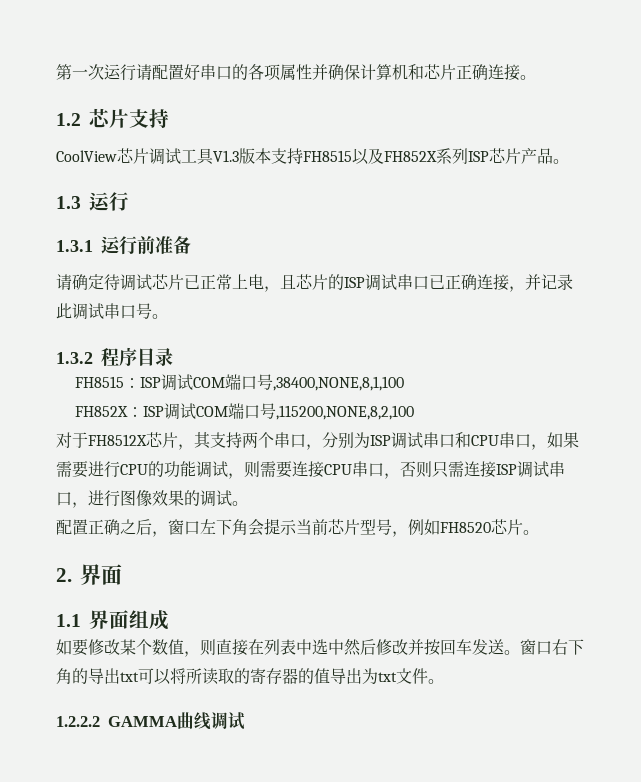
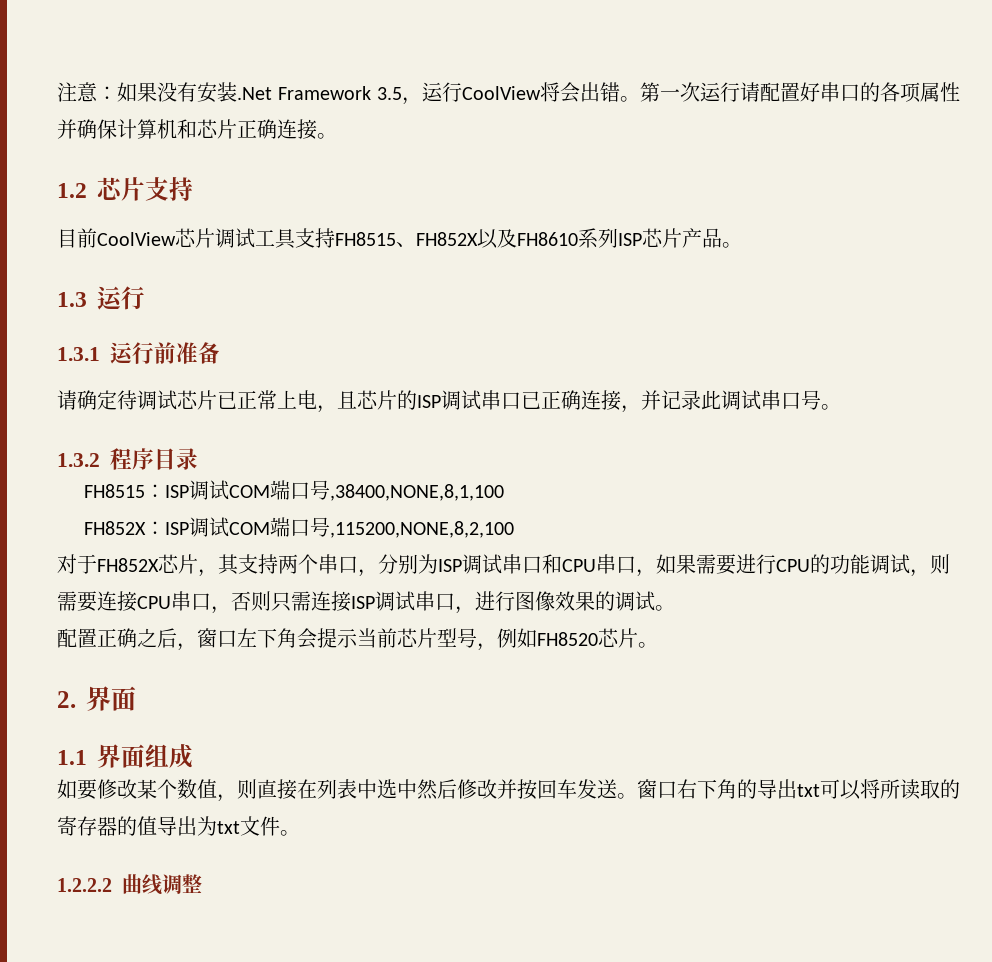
(56, 72) none -> [57,82,640,105] 注意：如果没有安装.Net Framework 3.5，运行CoolView将会出错。
(169, 118) none -> [57,228,97,248] 目前
[213,148,437,165] V1.3版本支持FH8515以及FH852X -> [295,228,578,249] 支持FH8515、FH852X以及FH8610
[88,434,147,446] FH8512X -> [97,558,159,572] FH852X
[108,712,245,730] GAMMA曲线调试 -> [122,874,202,895] 曲线调整

